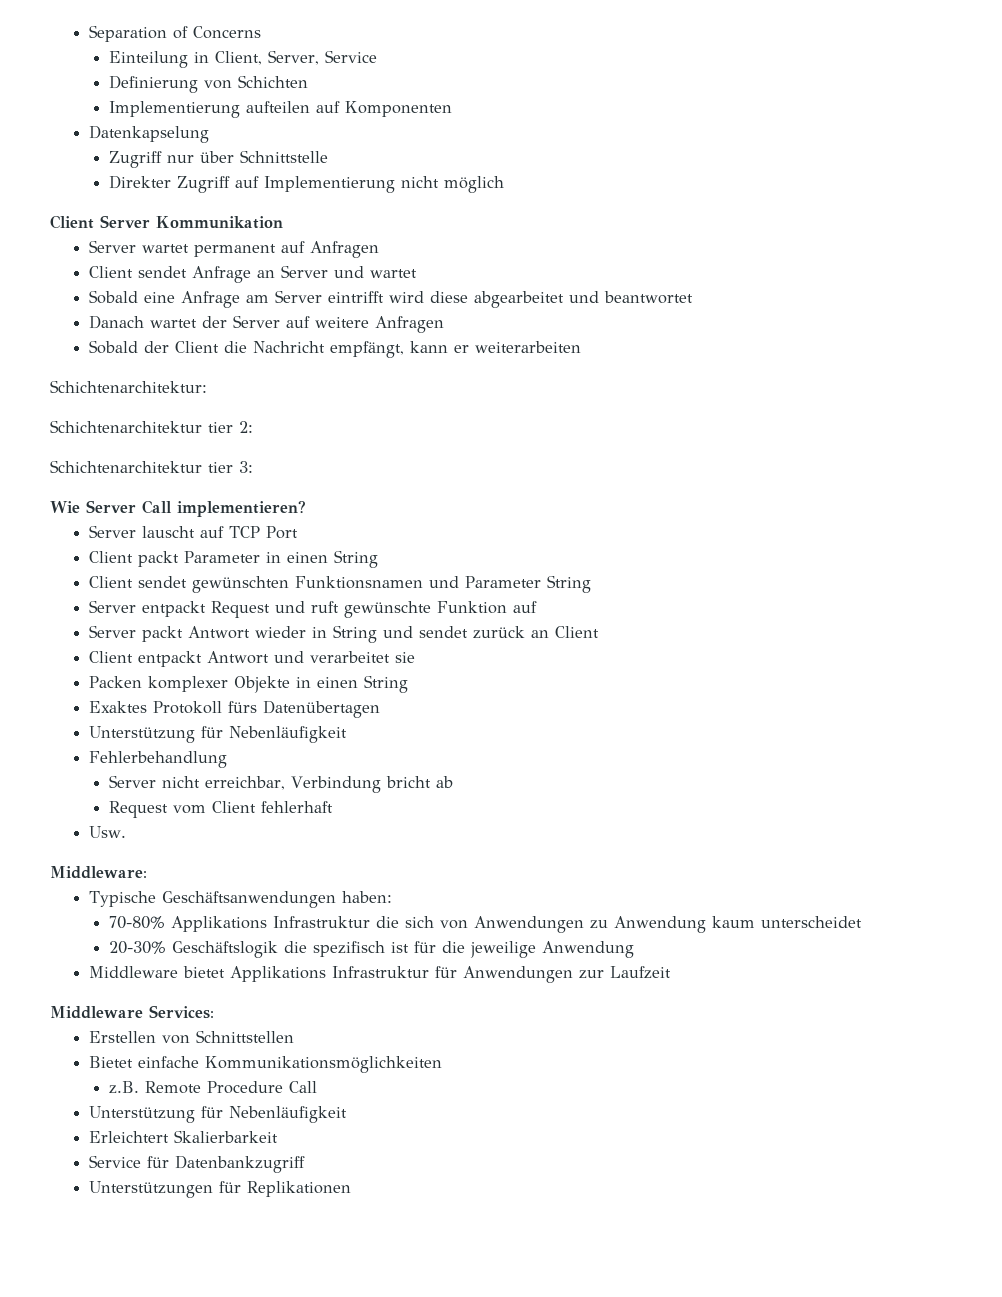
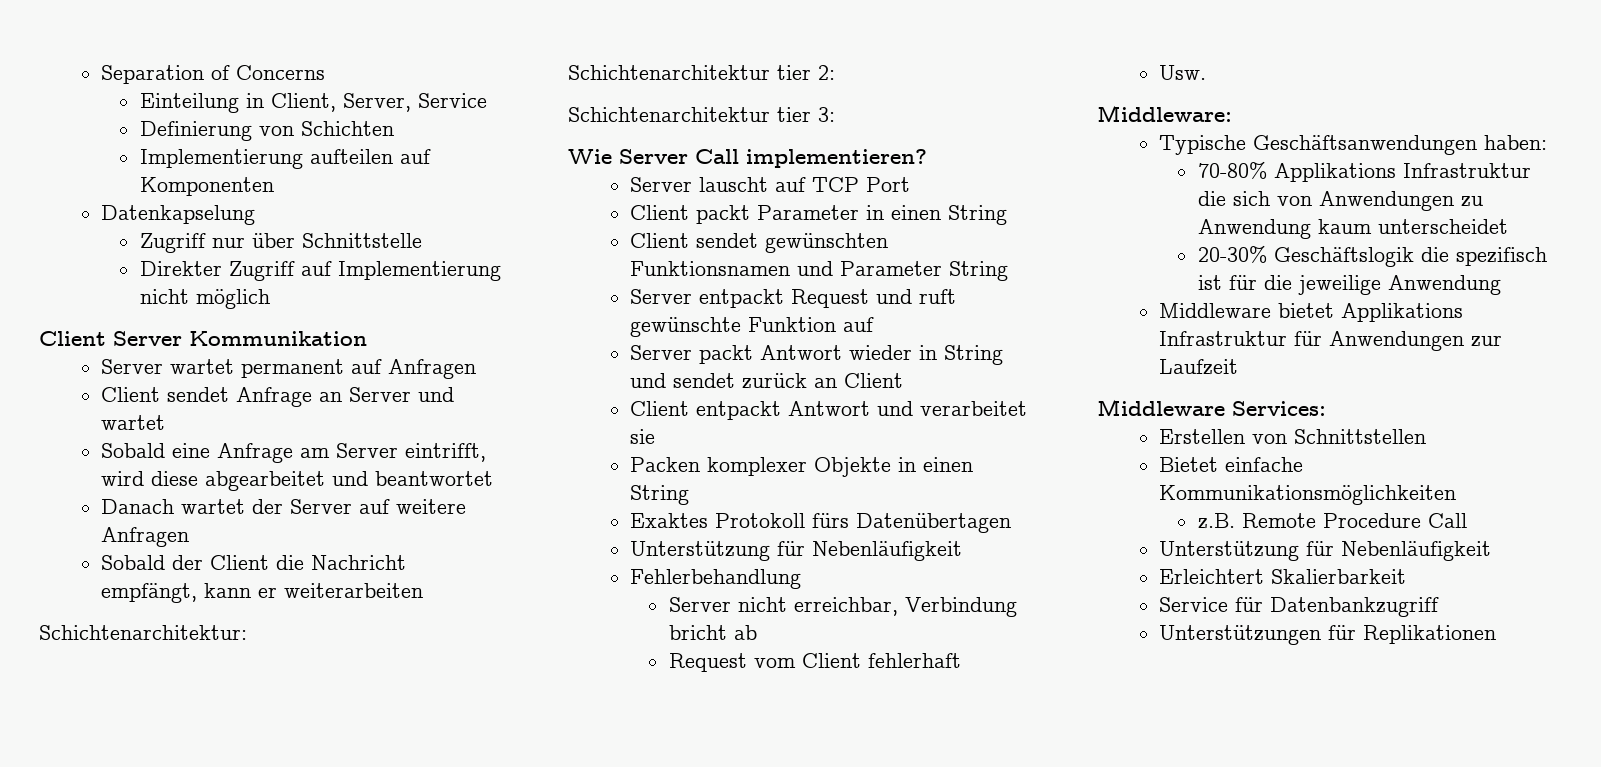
[327,291,384,303] eintrifft -> [405,443,487,462] eintrifft,

